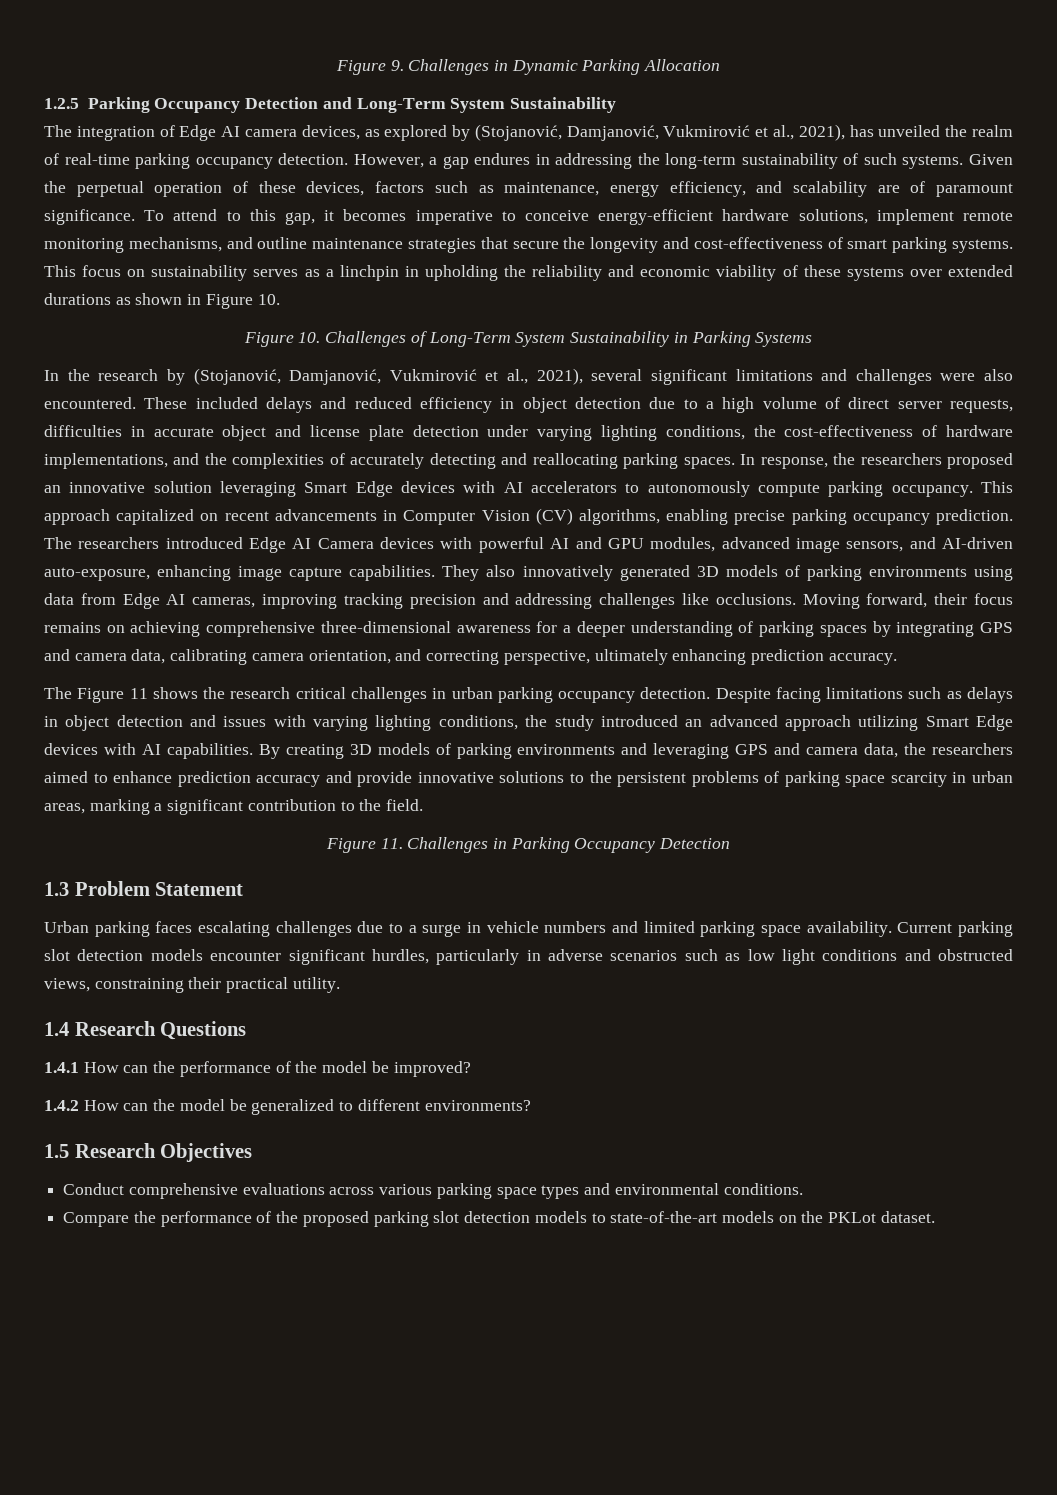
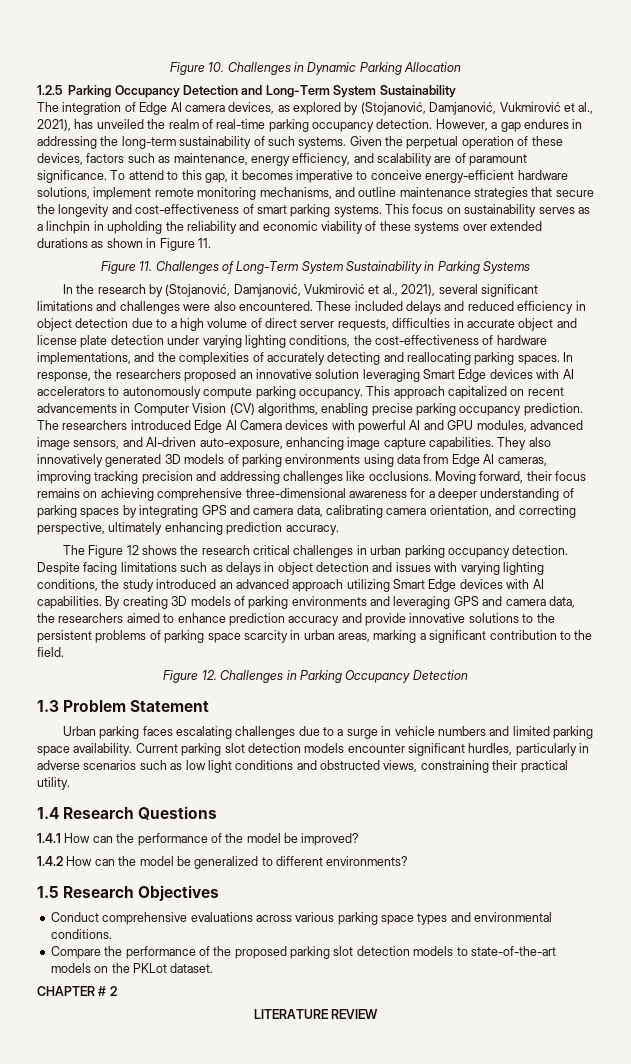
[335,60,404,75] Figure 9. -> [169,62,225,75] Figure 10.
[257,294,280,305] [243,332,321,347] 10. // Figure 10. -> [197,238,211,248] [100,261,153,274] 11. // Figure 11.
[129,688,148,699] 11 -> [126,545,139,555] 12
[380,838,403,849] 11. -> [201,670,217,680] 12.
(935, 1217) none -> [37,986,117,996] [253,1009,379,1019] // CHAPTER # 2 // LITERATURE REVIEW

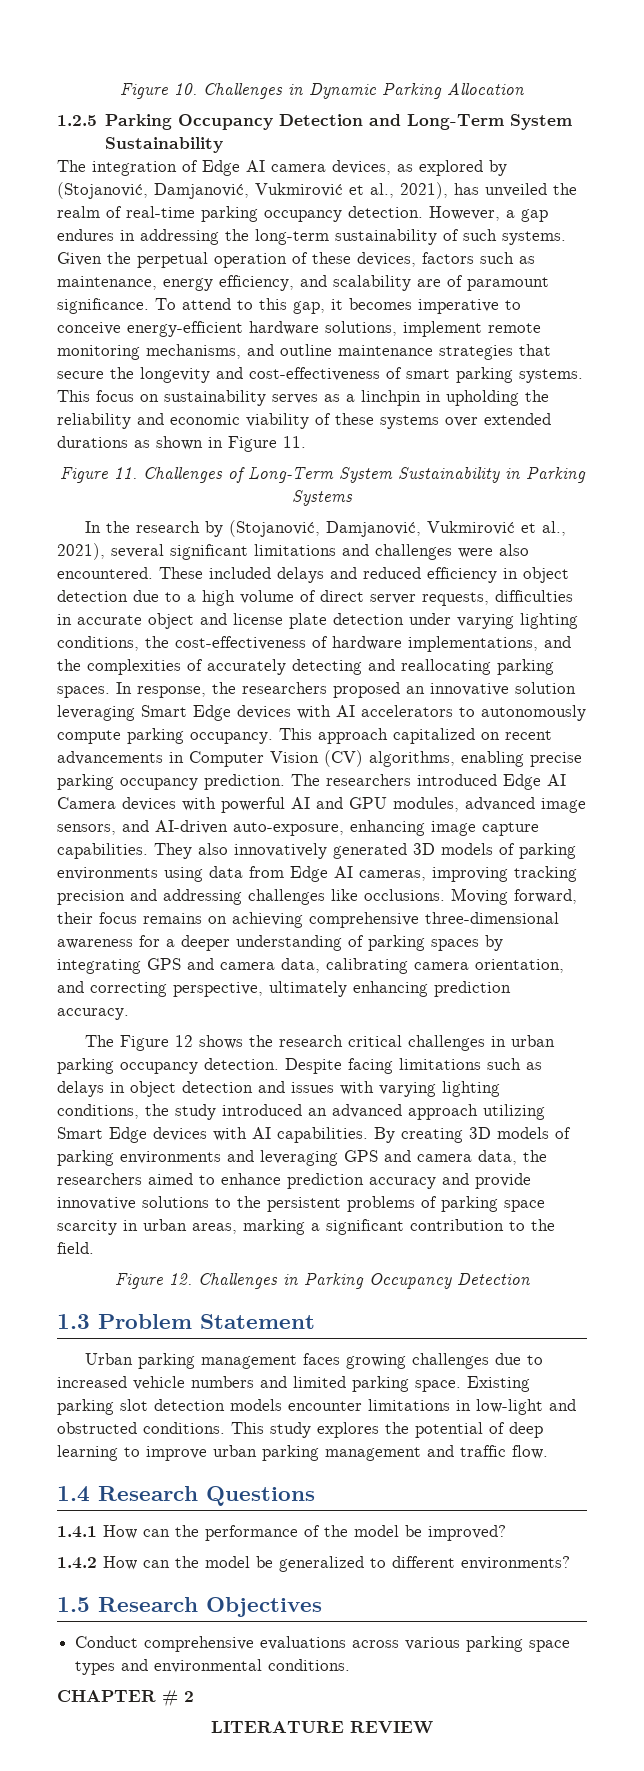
[142,726,392,739] faces escalating challenges due to a surge in -> [201,1353,544,1369] [57,1376,127,1388] management faces growing challenges due to increased
[37,743,178,756] space availability. Current -> [415,1376,530,1392] space. Existing
[408,743,590,756] [37,760,568,773] [37,777,70,790] significant hurdles, particularly in adverse scenarios such as low light conditions and obstructed views, constraining their practical utility. -> [368,1399,576,1415] [57,1422,543,1438] [57,1445,548,1461] limitations in low-light and obstructed conditions. This study explores the potential of deep learning to improve urban parking management and traffic flow.
[50,946,556,959] [50,963,214,973] // Compare the performance of the proposed parking slot detection models to state-of-the-art models on the PKLot dataset. -> (351, 1665) none

